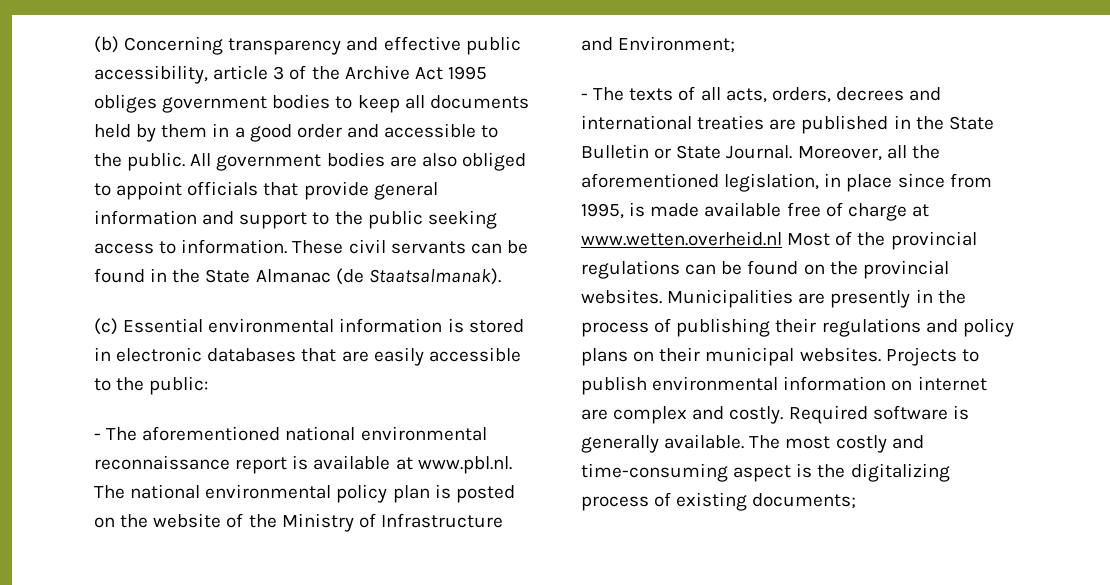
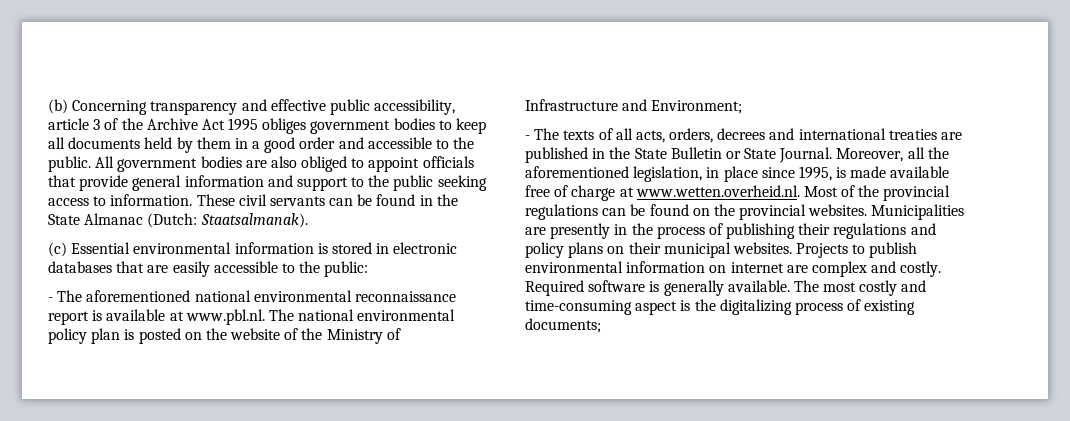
[335,268,364,285] (de -> [147,213,198,228] (Dutch:
[949,173,992,188] from -> (795, 172) none
[581,231,782,246] www.wetten.overheid.nl -> [635,185,800,197] www.wetten.overheid.nl.

